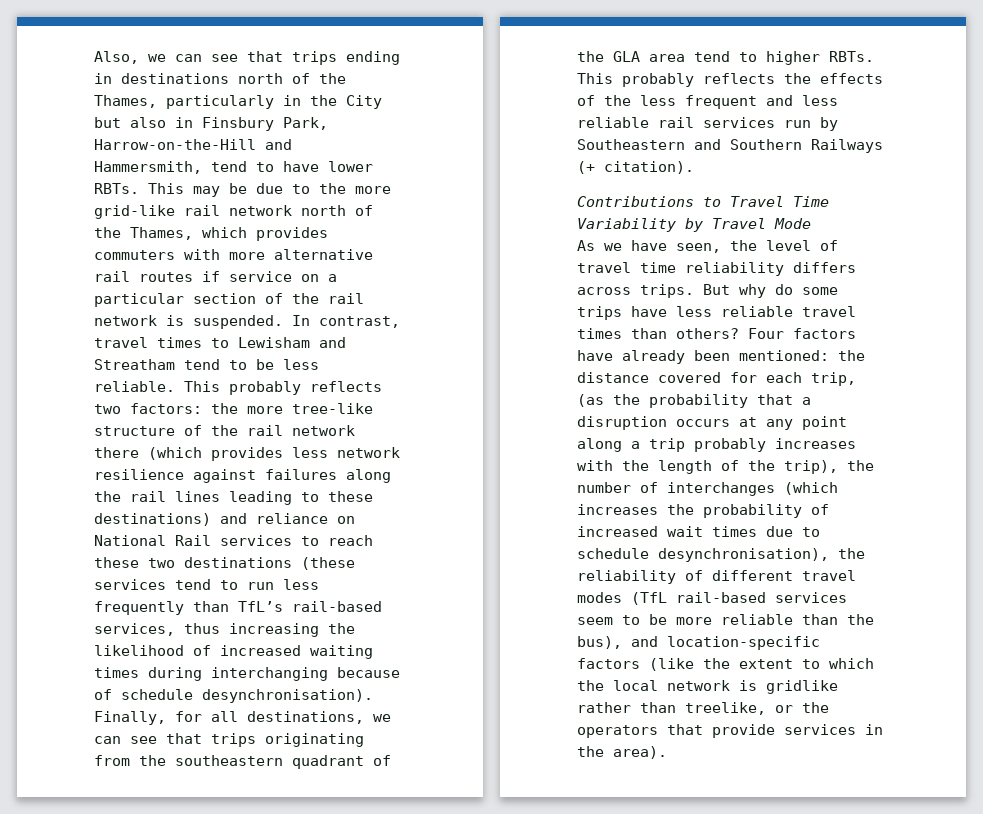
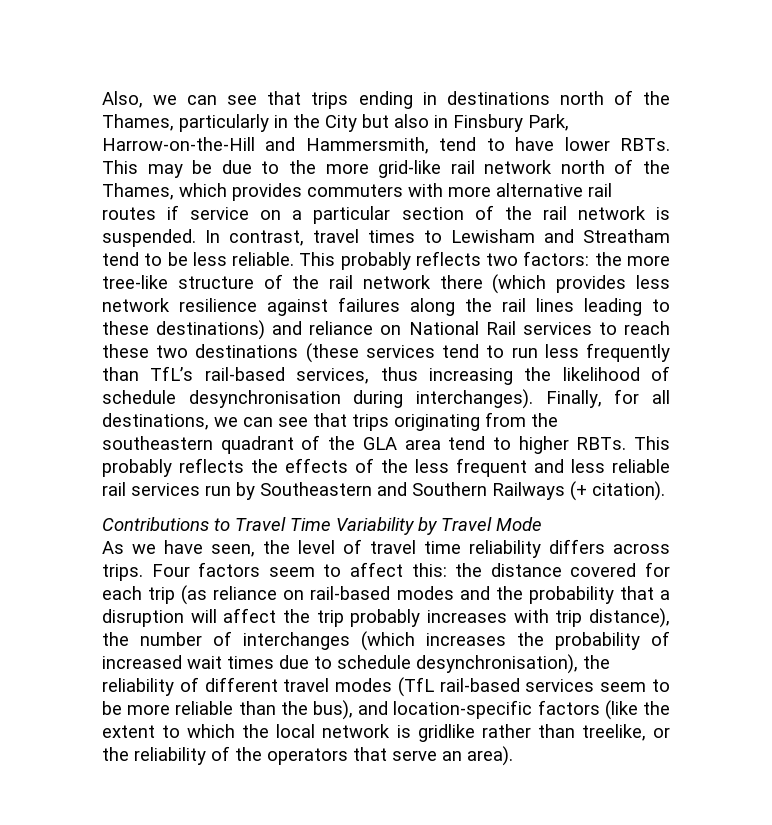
[220,645,373,659] [94,667,400,681] [94,689,373,703] increased waiting times during interchanging because of schedule desynchronisation). -> [102,389,533,409] schedule desynchronisation during interchanges).
[703,284,838,298] [577,306,856,320] [577,328,856,339] [577,350,829,364] But why do some trips have less reliable travel times than others? Four factors have already been mentioned: -> [151,562,447,577] Four factors seem to affect this:
[811,372,856,386] [577,394,604,407] trip, (as -> [148,585,490,605] trip (as reliance on rail-based modes and
[676,416,847,430] [577,438,856,452] [577,460,838,474] occurs at any point along a trip probably increases with the length of the trip), -> [190,608,670,628] will affect the trip probably increases with trip distance),
[577,724,883,738] [577,746,604,757] operators that provide services in the -> [134,746,462,765] reliability of the operators that serve an

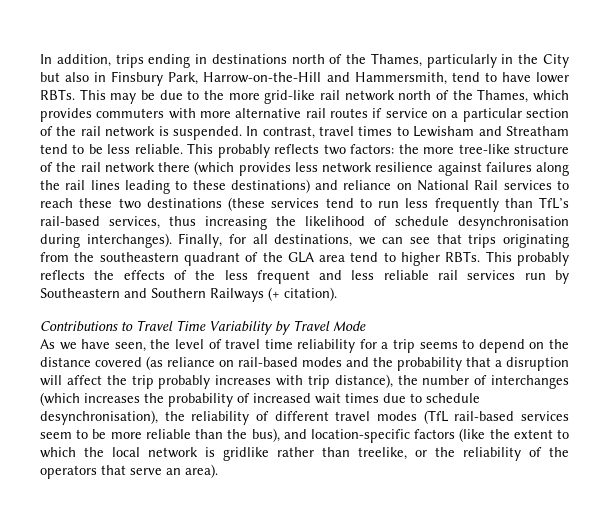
[102,91,302,108] Also, we can see that -> [40,54,111,67] In addition,
[549,539,670,554] [102,562,671,581] [102,586,176,604] differs across trips. Four factors seem to affect this: the distance covered for each trip -> [359,339,569,353] [40,357,142,367] for a trip seems to depend on the distance covered

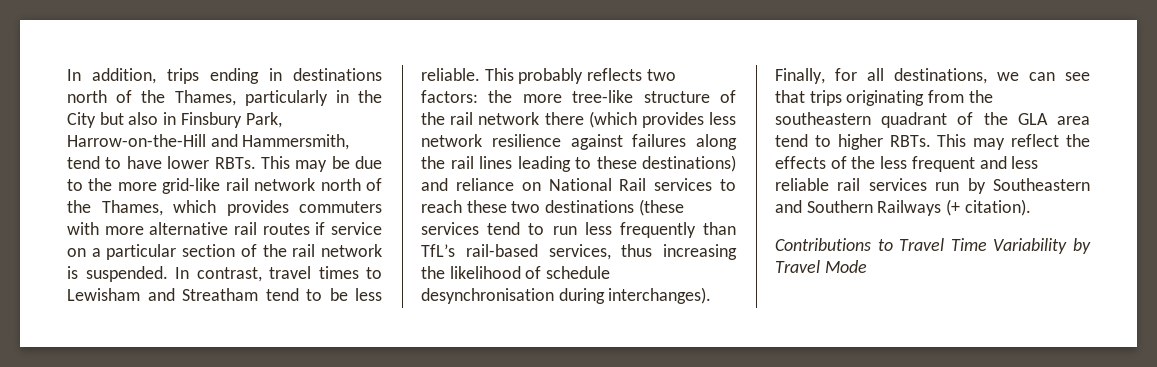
[517,252,570,266] [40,270,85,280] probably reflects -> [973,134,1060,150] may reflect
[40,339,569,353] [40,356,569,371] [40,374,569,389] [40,392,480,407] [40,410,569,425] [40,428,569,443] [40,447,569,461] [40,464,218,479] // As we have seen, the level of travel time reliability for a trip seems to depend on the distance covered (as reliance on rail-based modes and the probability that a disruption will affect the trip probably increases with trip distance), the number of interchanges (which increases the probability of increased wait times due to schedule desynchronisation), the reliability of different travel modes (TfL rail-based services seem to be more reliable than the bus), and location-specific factors (like the extent to which the local network is gridlike rather than treelike, or the reliability of the operators that serve an area). -> (867, 266) none

